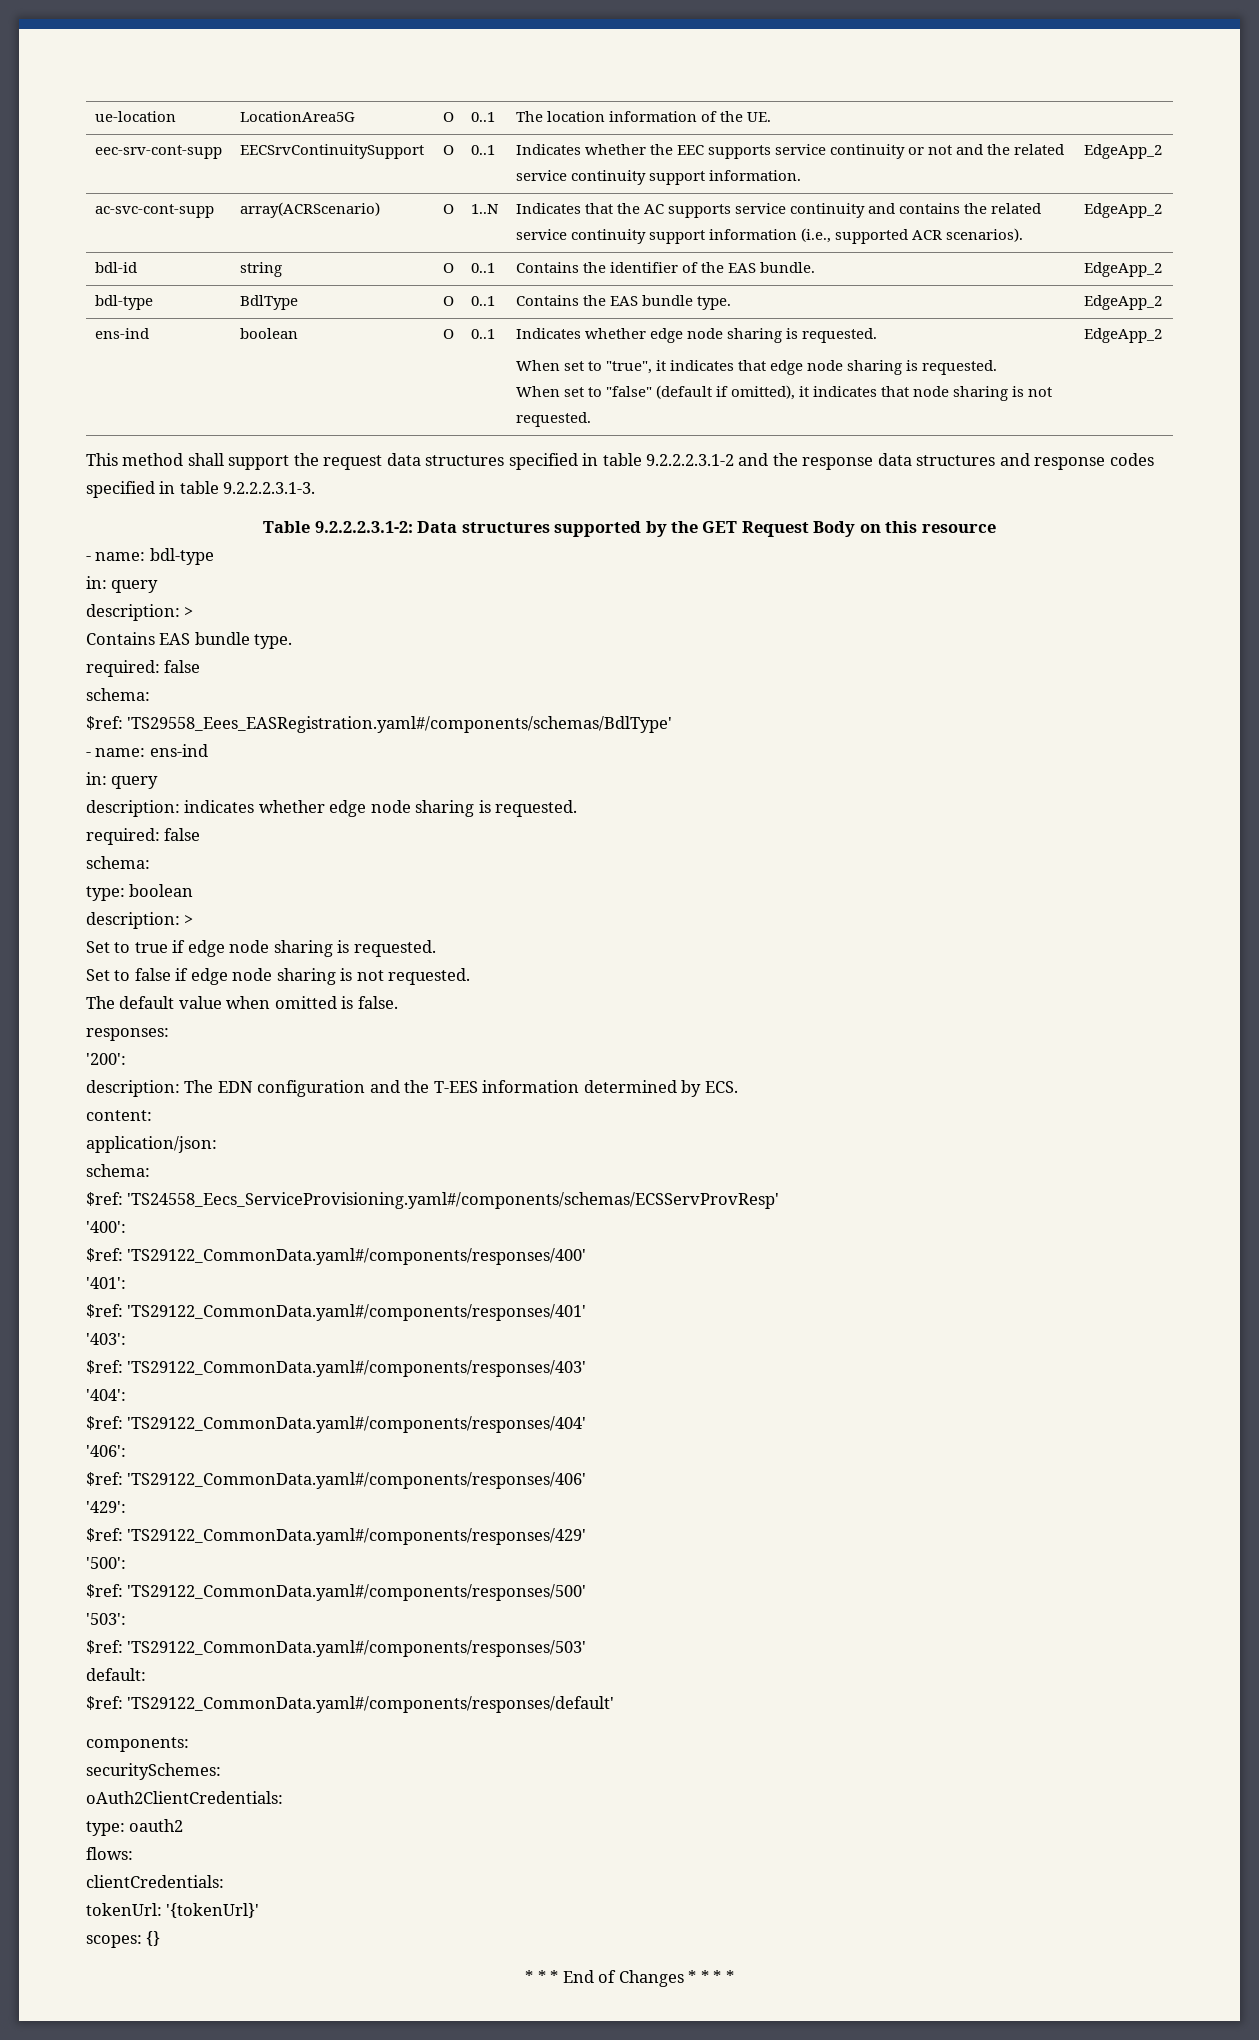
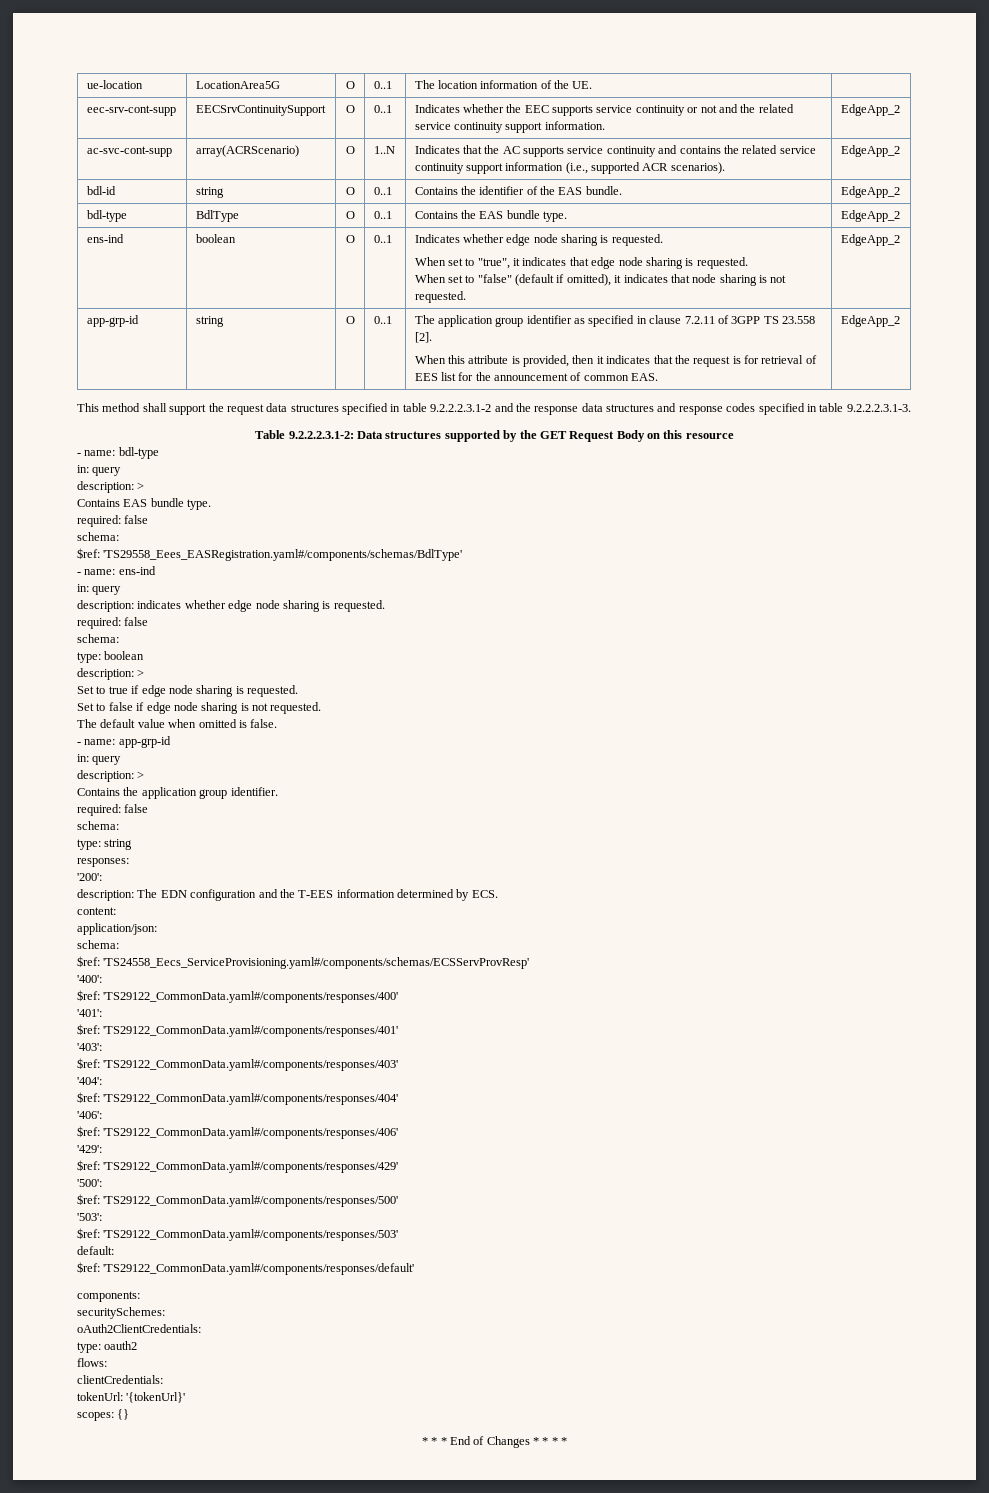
(1162, 335) none -> [86,315,139,327] [195,316,224,327] [345,316,355,324] [373,316,392,324] [414,315,816,327] [414,332,432,343] [414,355,817,367] [414,372,659,381] [840,315,900,327] // app-grp-id | string | O | 0..1 | The application group identifier as specified in clause 7.2.11 of 3GPP TS 23.558 [2]. // When this attribute is provided, then it indicates that the request is for retrieval of EES list for the announcement of common EAS. | EdgeApp_2
(398, 1002) none -> [77,736,171,748] [77,754,122,765] [77,770,145,782] [77,787,278,799] [77,804,149,816] [77,821,119,830] [77,839,133,850] // - name: app-grp-id // in: query // description: > // Contains the application group identifier. // required: false // schema: // type: string

